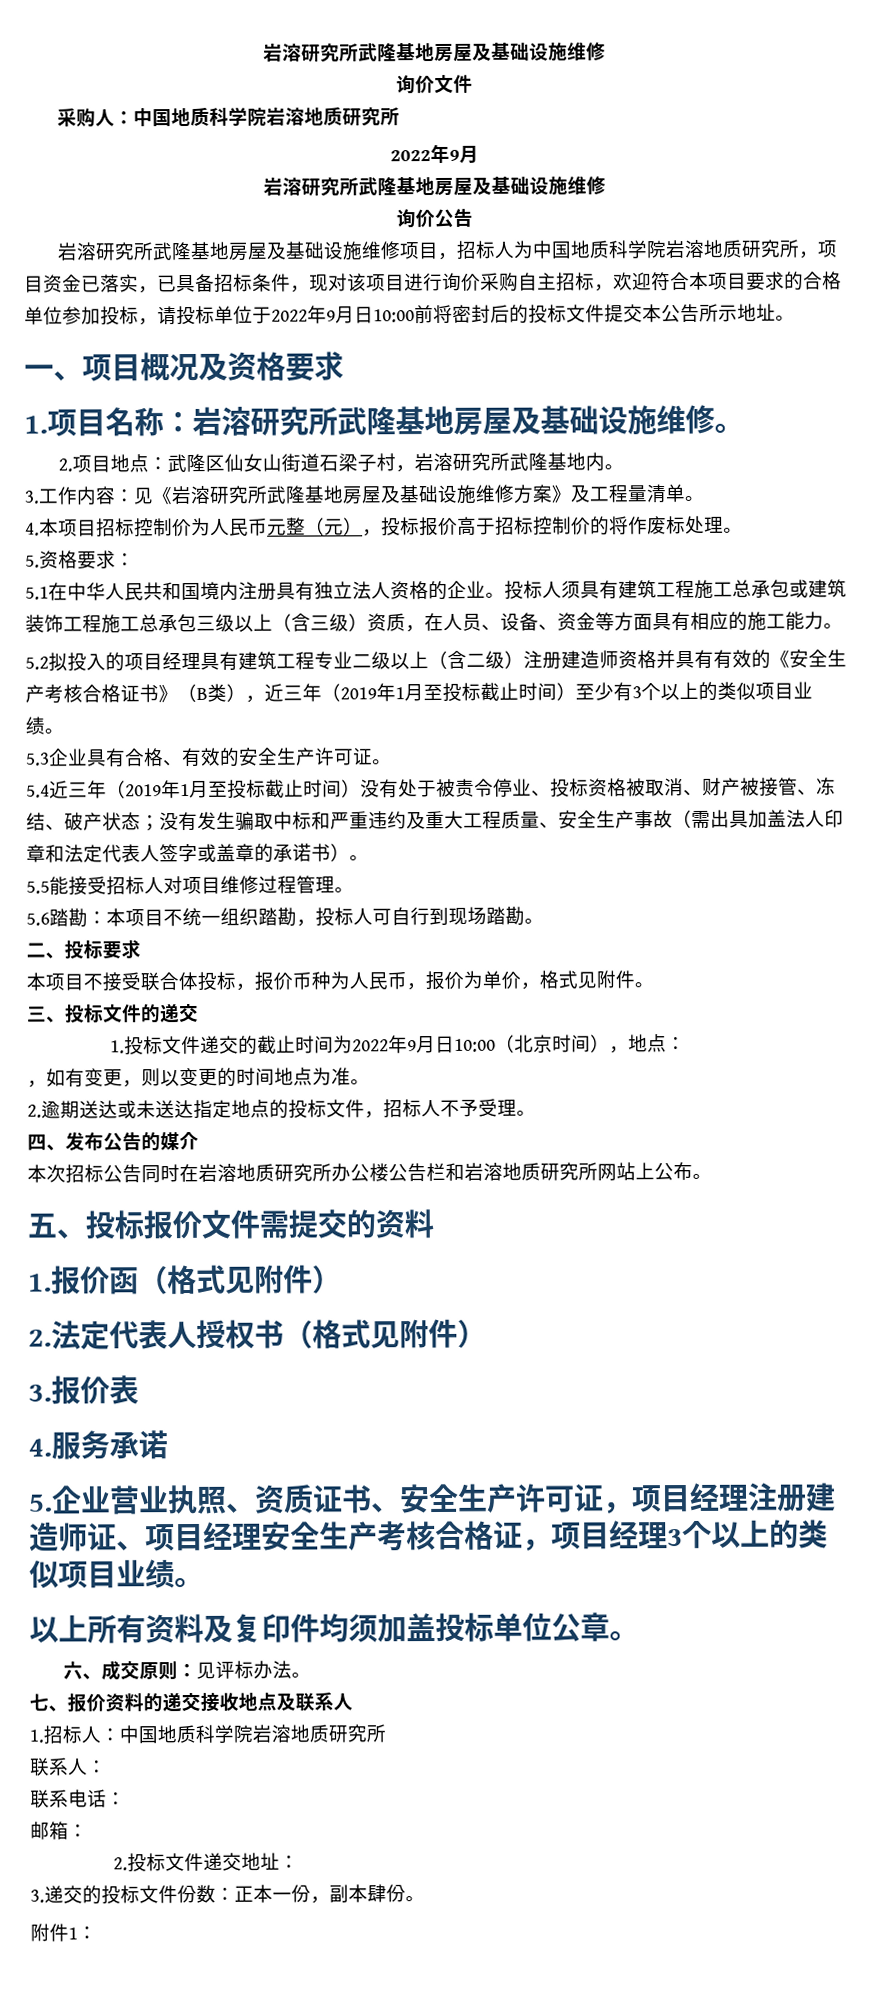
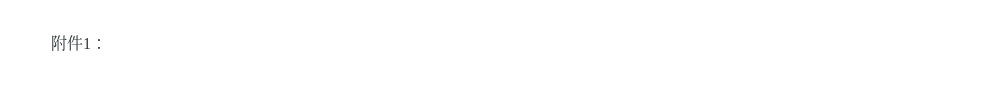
[263,41,606,63] [396,74,473,95] [56,106,400,128] [390,143,479,164] [263,175,606,197] [396,208,473,229] [56,239,838,261] [24,271,842,294] [24,303,795,326] [24,351,344,382] [24,404,744,437] [57,452,624,473] [24,484,705,506] [25,515,743,538] [25,550,135,570] [25,579,847,602] [25,611,843,634] [25,649,847,672] [25,681,813,704] [25,716,64,735] [26,747,392,768] [26,777,836,799] [26,809,844,832] [26,843,369,863] [26,875,354,896] [26,906,544,928] [26,939,141,960] [26,970,654,992] [27,1003,199,1024] [109,1034,686,1056] [27,1067,370,1088] [27,1098,536,1119] [27,1131,199,1152] [27,1161,712,1184] [27,1209,434,1240] [28,1264,342,1295] [28,1318,487,1350] [28,1375,139,1405] [28,1430,168,1460] [28,1482,836,1515] [29,1519,828,1552] [29,1559,204,1589] [29,1612,639,1644] [62,1660,311,1681] [29,1692,353,1713] [29,1724,386,1744] [30,1757,107,1776] [30,1789,126,1808] [30,1821,88,1840] [112,1852,299,1873] [30,1884,425,1905] 岩溶研究所武隆基地房屋及基础设施维修 // 询价文件 // 采购人：中国地质科学院岩溶地质研究所 // 2022年9月 // 岩溶研究所武隆基地房屋及基础设施维修 // 询价公告 // 岩溶研究所武隆基地房屋及基础设施维修项目，招标人为中国地质科学院岩溶地质研究所，项目资金已落实，已具备招标条件，现对该项目进行询价采购自主招标，欢迎符合本项目要求的合格单位参加投标，请投标单位于2022年9月日10:00前将密封后的投标文件提交本公告所示地址。 // 一、项目概况及资格要求 // 1.项目名称：岩溶研究所武隆基地房屋及基础设施维修。 // 2.项目地点：武隆区仙女山街道石梁子村，岩溶研究所武隆基地内。 // 3.工作内容：见《岩溶研究所武隆基地房屋及基础设施维修方案》及工程量清单。 // 4.本项目招标控制价为人民币元整（元），投标报价高于招标控制价的将作废标处理。 // 5.资格要求： // 5.1在中华人民共和国境内注册具有独立法人资格的企业。投标人须具有建筑工程施工总承包或建筑装饰工程施工总承包三级以上（含三级）资质，在人员、设备、资金等方面具有相应的施工能力。 // 5.2拟投入的项目经理具有建筑工程专业二级以上（含二级）注册建造师资格并具有有效的《安全生产考核合格证书》（B类），近三年（2019年1月至投标截止时间）至少有3个以上的类似项目业绩。 // 5.3企业具有合格、有效的安全生产许可证。 // 5.4近三年（2019年1月至投标截止时间）没有处于被责令停业、投标资格被取消、财产被接管、冻结、破产状态；没有发生骗取中标和严重违约及重大工程质量、安全生产事故（需出具加盖法人印章和法定代表人签字或盖章的承诺书）。 // 5.5能接受招标人对项目维修过程管理。 // 5.6踏勘：本项目不统一组织踏勘，投标人可自行到现场踏勘。 // 二、投标要求 // 本项目不接受联合体投标，报价币种为人民币，报价为单价，格式见附件。 // 三、投标文件的递交 // 1.投标文件递交的截止时间为2022年9月日10:00（北京时间），地点： // ，如有变更，则以变更的时间地点为准。 // 2.逾期送达或未送达指定地点的投标文件，招标人不予受理。 // 四、发布公告的媒介 // 本次招标公告同时在岩溶地质研究所办公楼公告栏和岩溶地质研究所网站上公布。 // 五、投标报价文件需提交的资料 // 1.报价函（格式见附件） // 2.法定代表人授权书（格式见附件） // 3.报价表 // 4.服务承诺 // 5.企业营业执照、资质证书、安全生产许可证，项目经理注册建造师证、项目经理安全生产考核合格证，项目经理3个以上的类似项目业绩。 // 以上所有资料及复印件均须加盖投标单位公章。 // 六、成交原则：见评标办法。 // 七、报价资料的递交接收地点及联系人 // 1.招标人：中国地质科学院岩溶地质研究所 // 联系人： // 联系电话： // 邮箱： // 2.投标文件递交地址： // 3.递交的投标文件份数：正本一份，副本肆份。 // -> (51, 43) none

